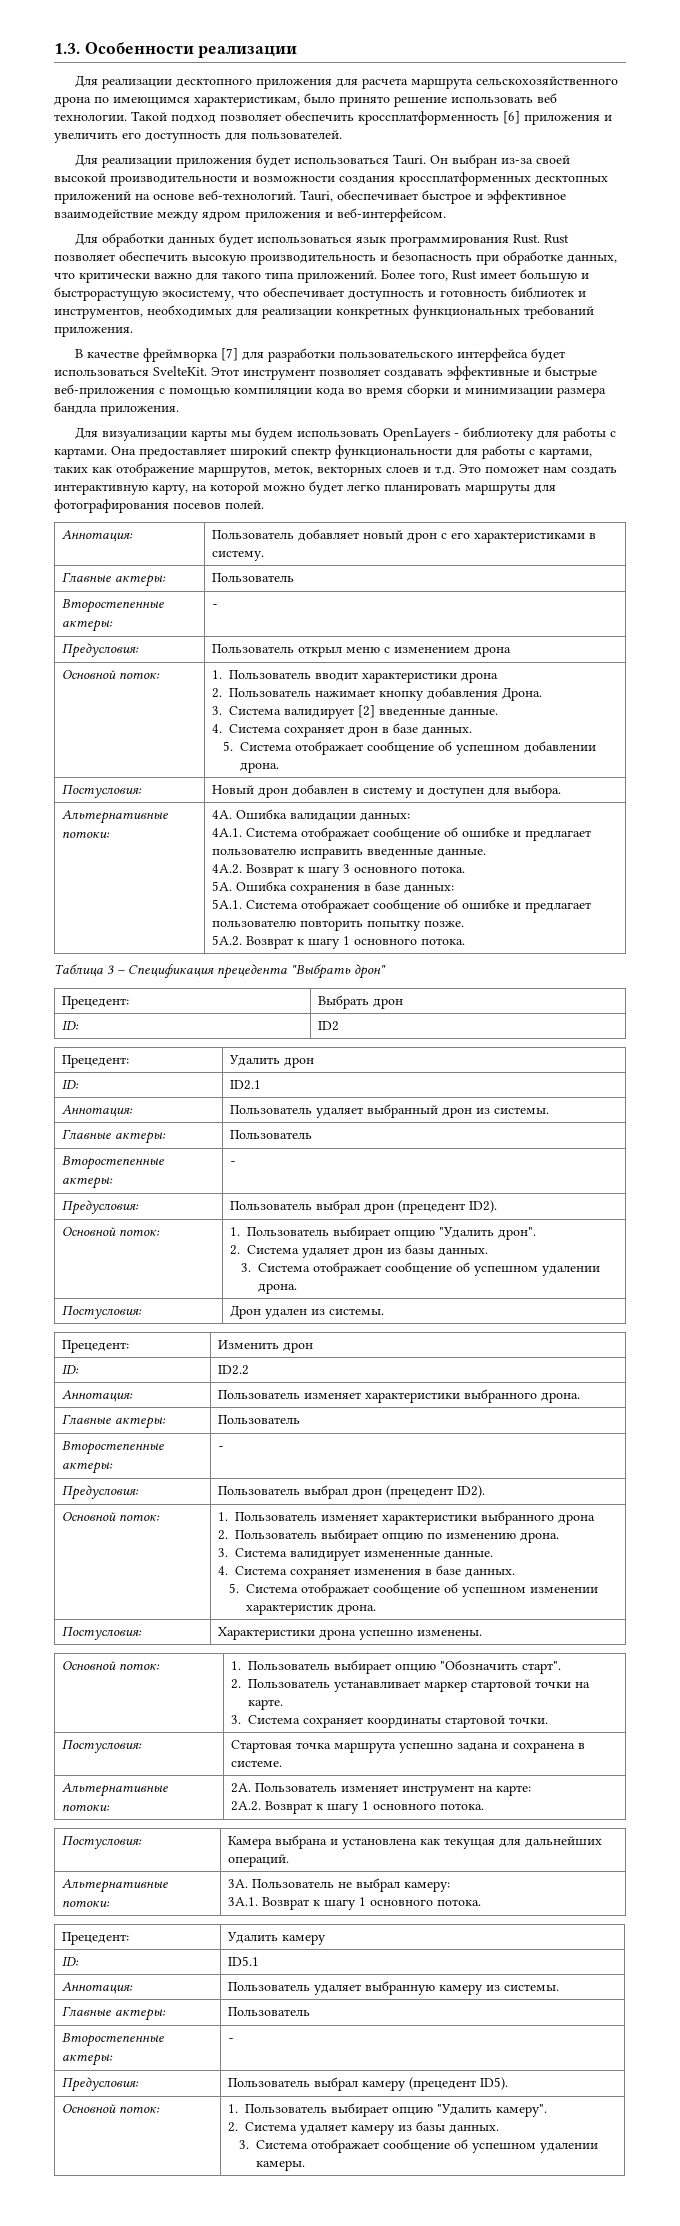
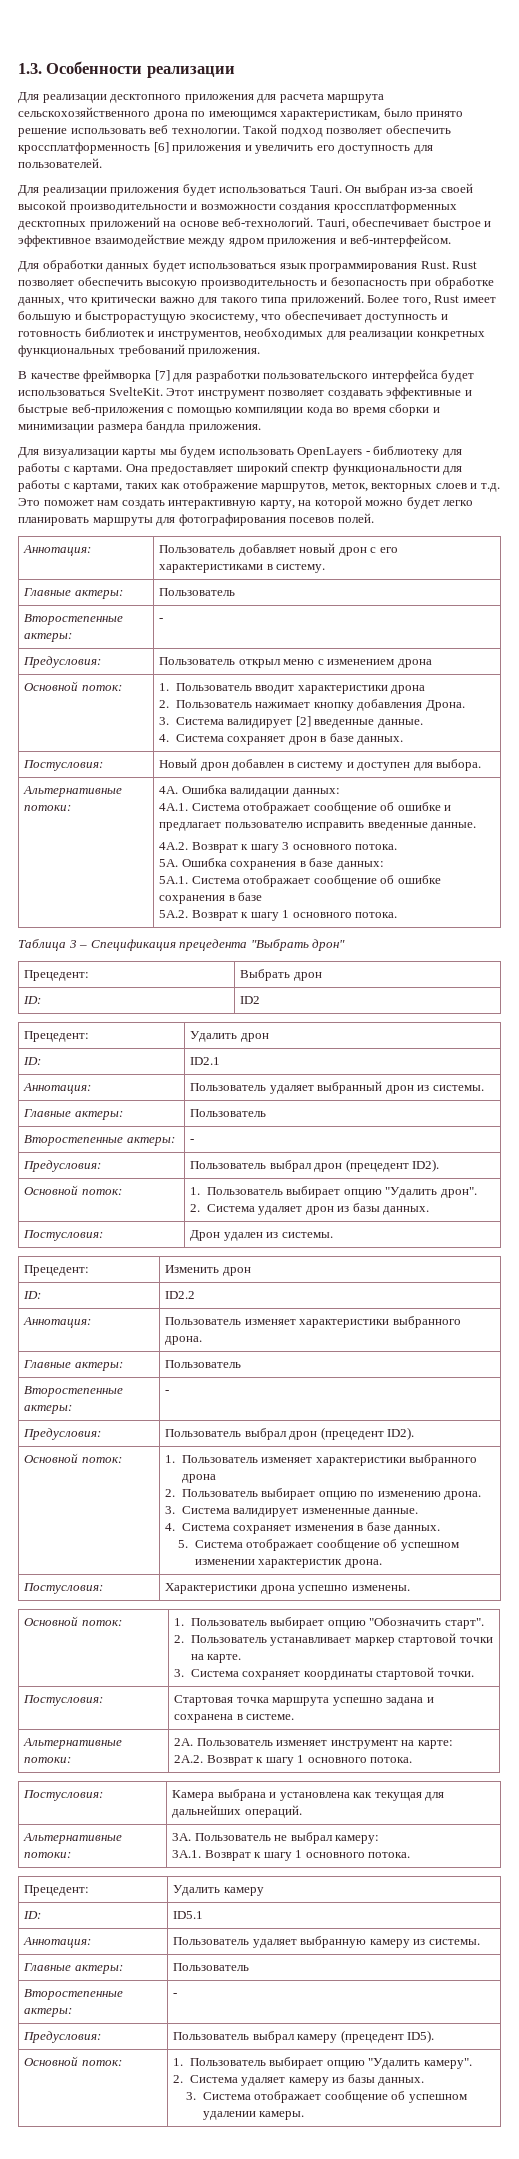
[222,741,596,755] [239,762,279,773] // 5. Система отображает сообщение об успешном добавлении дрона. -> (404, 740) none
[513,902,592,913] [212,920,465,931] и предлагает пользователю повторить попытку позже. -> [159,892,263,904] сохранения в базе
[240,1262,600,1276] [257,1283,297,1294] // 3. Система отображает сообщение об успешном удалении дрона. -> (430, 1210) none

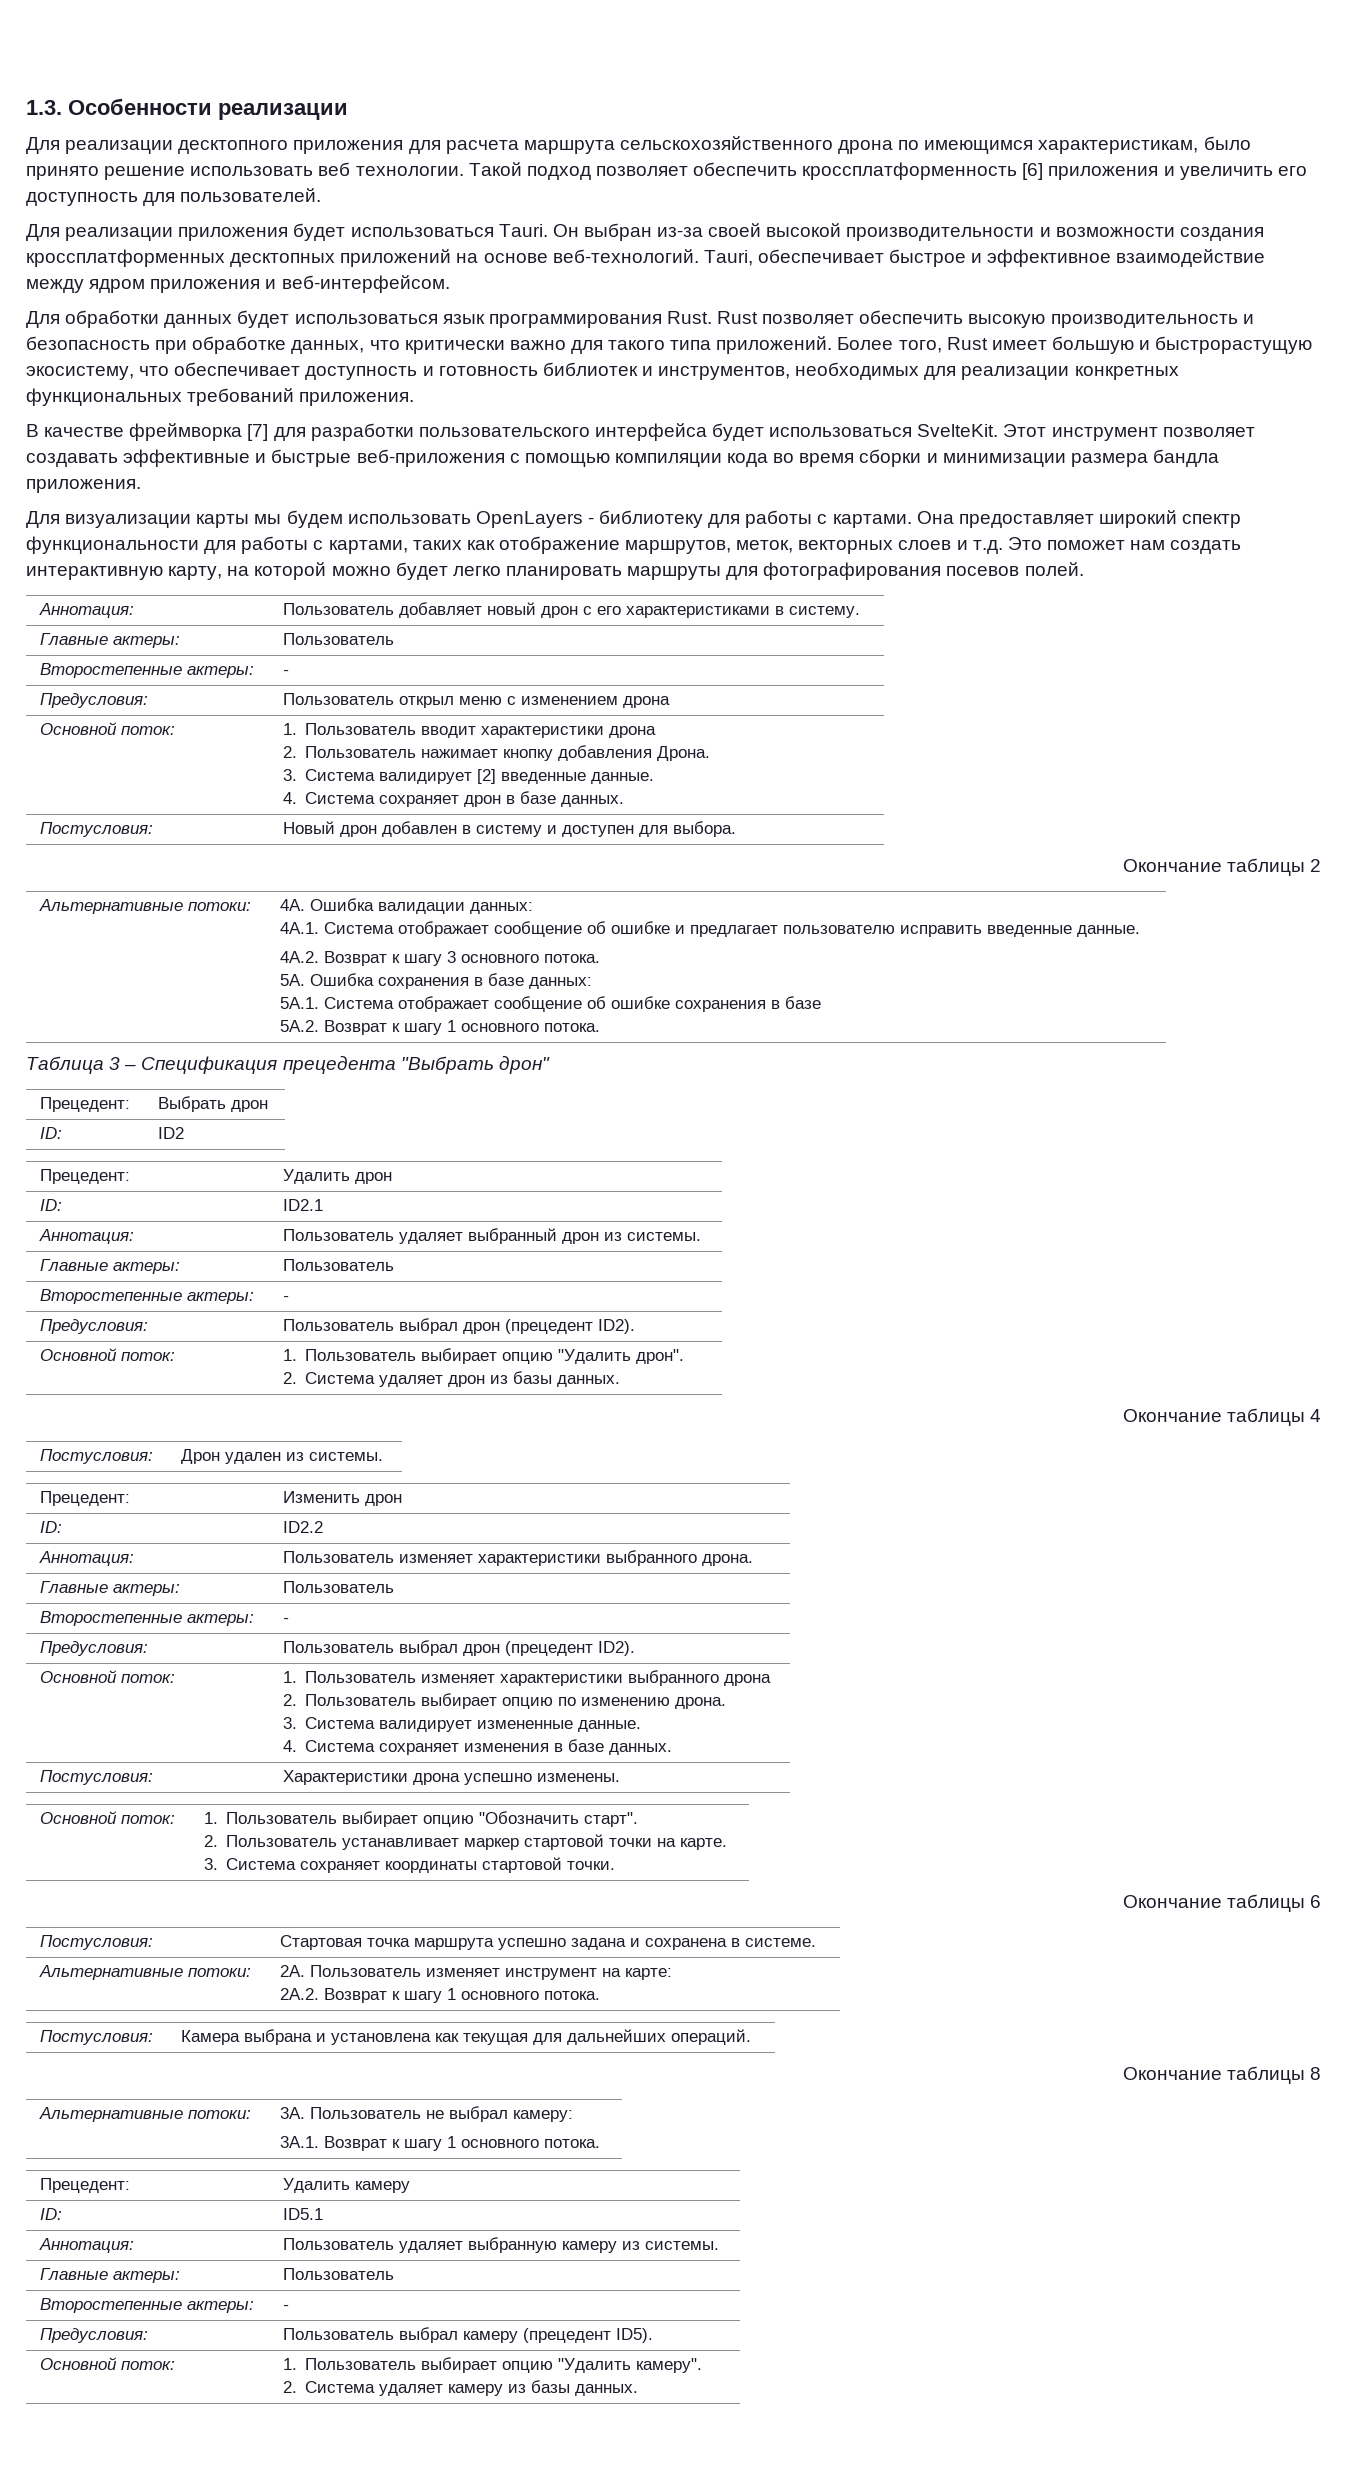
(482, 765) none -> [1122,858,1322,876] // Окончание таблицы 2
(430, 1210) none -> [1122,1408,1322,1426] // Окончание таблицы 4
[178,1539,459,1551] [194,1559,382,1568] // 5. Система отображает сообщение об успешном изменении характеристик дрона. -> (673, 1749) none
(474, 1674) none -> [1122,1894,1322,1912] // Окончание таблицы 6
(302, 1811) none -> [1122,2066,1322,2084] // Окончание таблицы 8
[186,2091,467,2103] [202,2111,305,2120] // 3. Система отображает сообщение об успешном удалении камеры. -> (639, 2390) none

